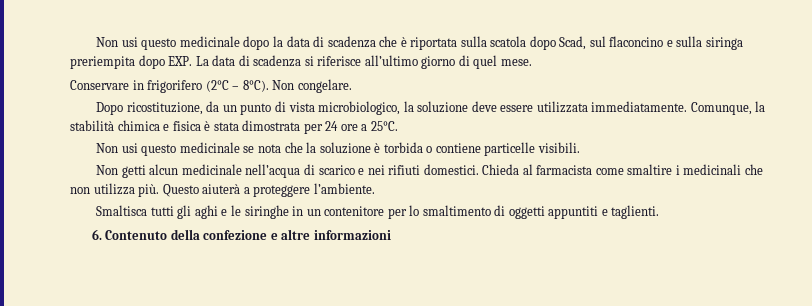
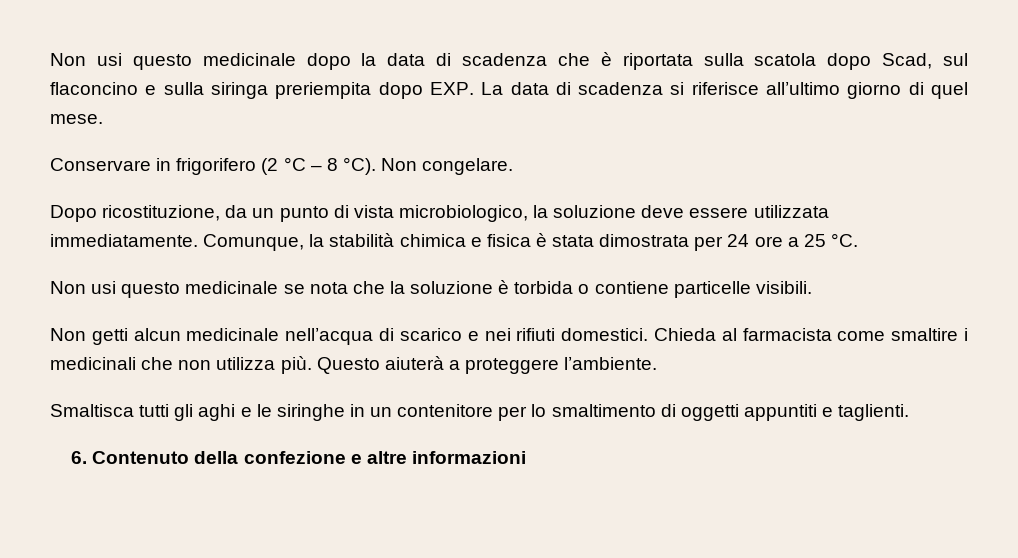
[205,80,269,92] (2°C – 8°C). -> [261,157,376,175] (2 °C – 8 °C).
[370,121,398,131] 25°C. -> [803,233,858,247] 25 °C.

